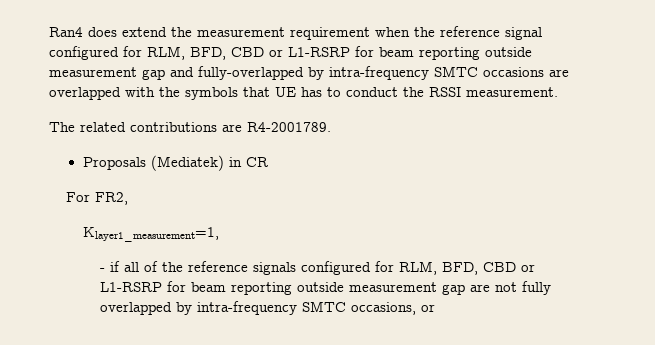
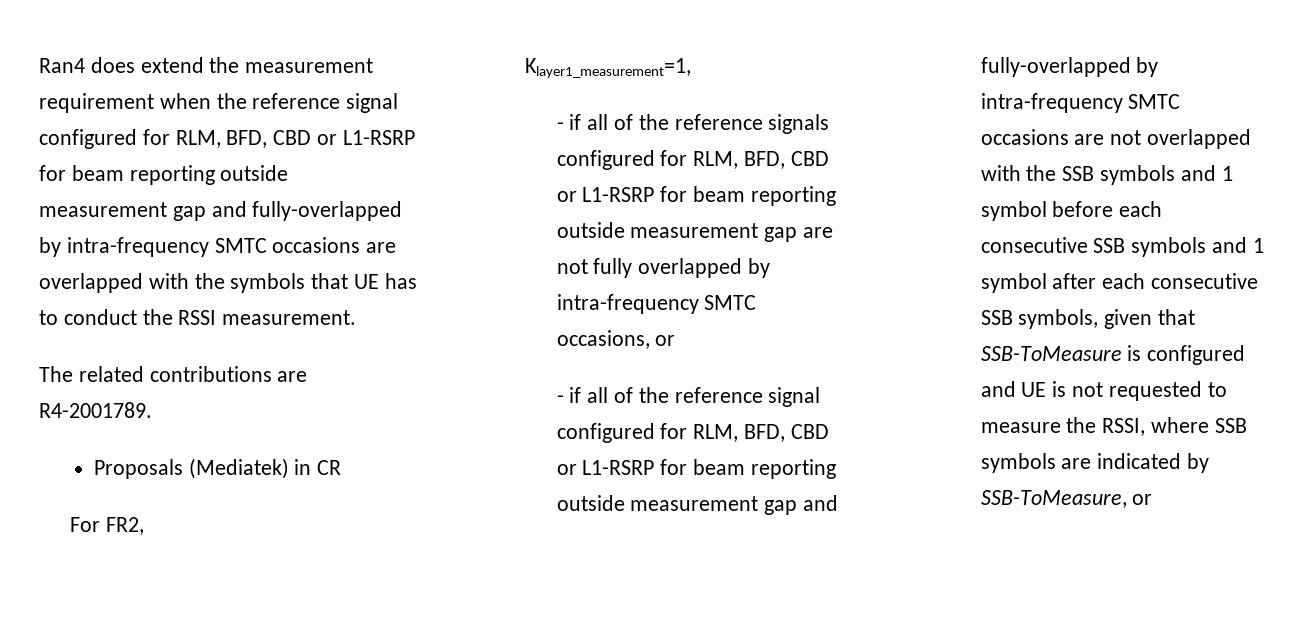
(436, 308) none -> [556,387,821,407] [556,423,829,443] [556,459,836,479] [556,495,839,515] [980,57,1159,77] [980,93,1181,113] [980,129,1252,149] [980,165,1233,185] [980,201,1163,221] [980,237,1264,257] [980,273,1259,293] [980,309,1196,329] [980,345,1246,365] [980,381,1227,401] [980,417,1247,436] [980,453,1210,473] [980,490,1153,508] // - if all of the reference signal configured for RLM, BFD, CBD or L1-RSRP for beam reporting outside measurement gap and fully-overlapped by intra-frequency SMTC occasions are not overlapped with the SSB symbols and 1 symbol before each consecutive SSB symbols and 1 symbol after each consecutive SSB symbols, given that SSB-ToMeasure is configured and UE is not requested to measure the RSSI, where SSB symbols are indicated by SSB-ToMeasure, or

